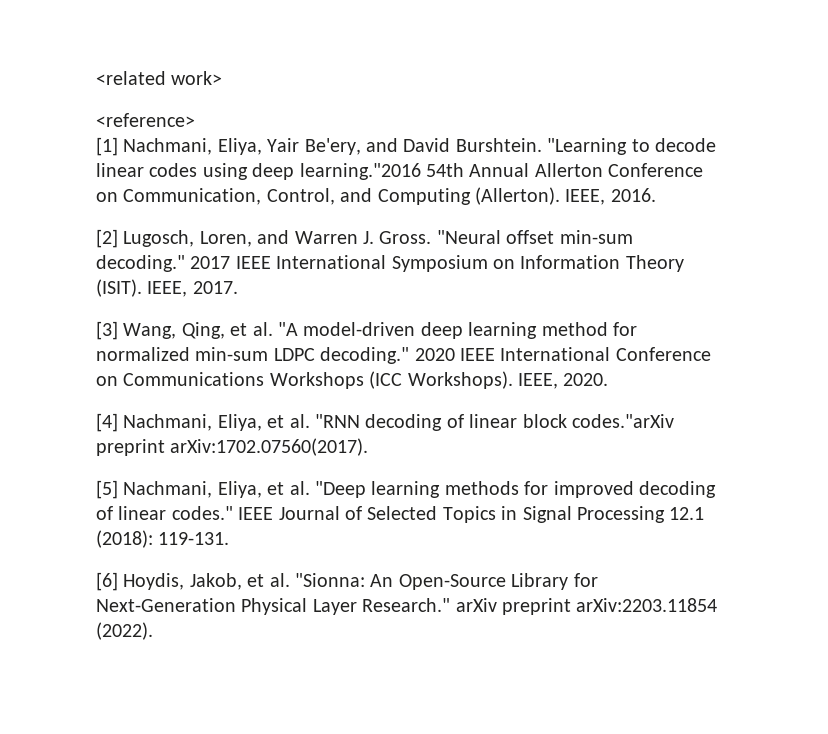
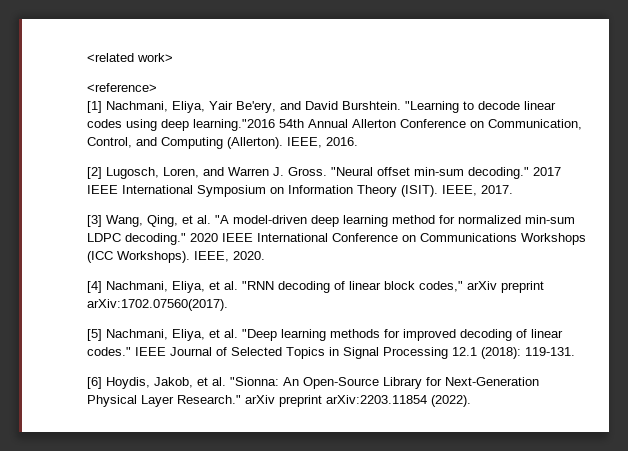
[571,414,674,428] codes."arXiv -> [419,281,497,292] codes," arXiv

